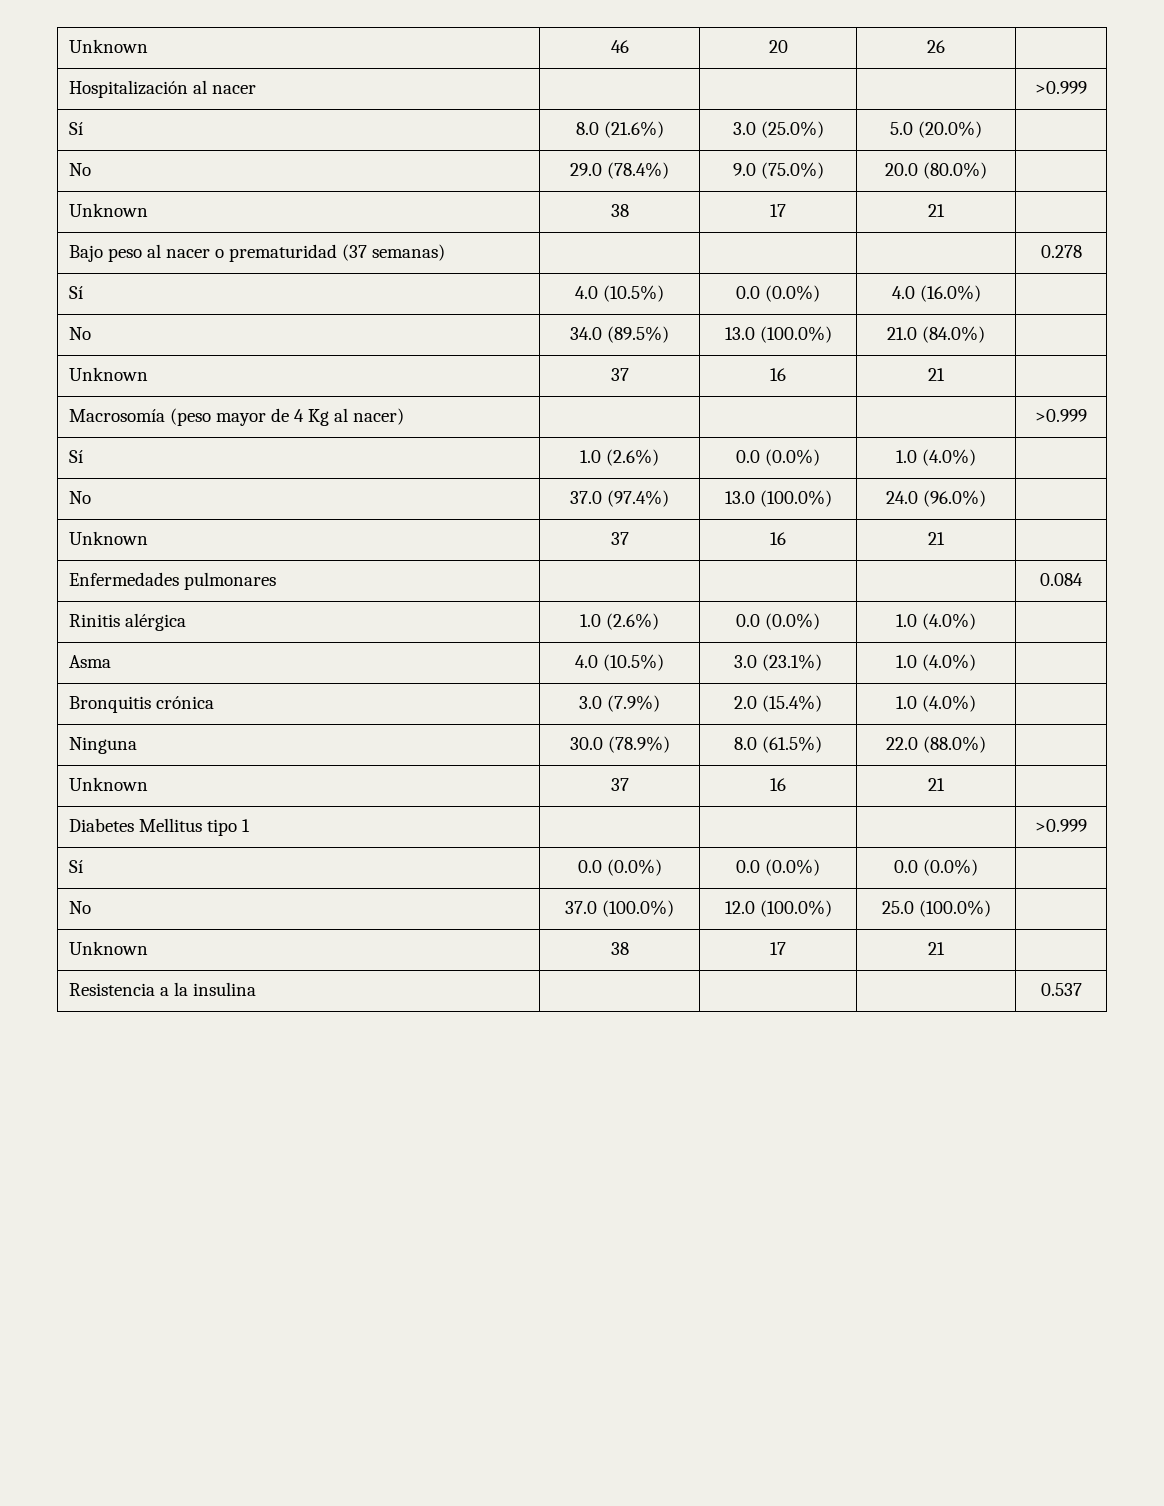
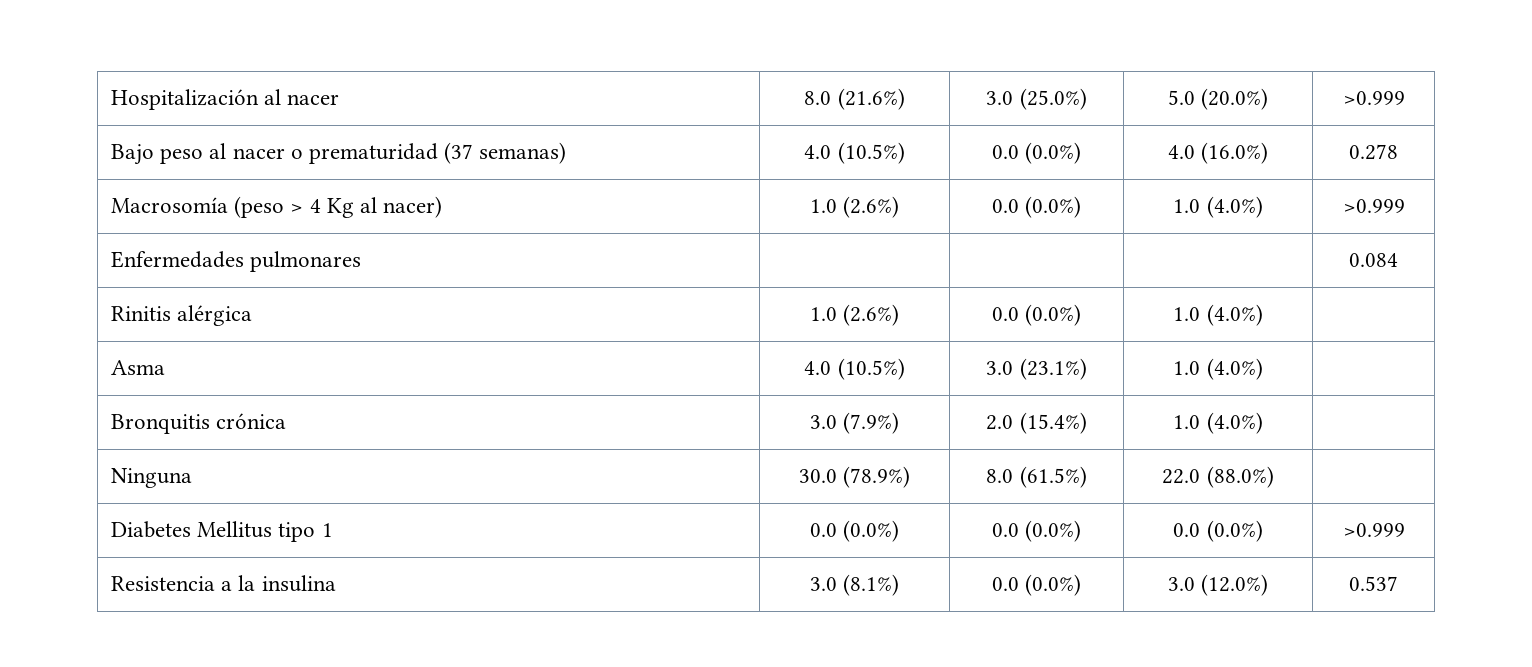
[69,39,149,53] [610,40,629,53] [768,40,788,53] [927,40,945,53] Unknown | 46 | 20 | 26 | // -> (110, 99) none
[1035,81,1087,94] [69,122,84,135] | | | >0.999 // Sí | -> (340, 99) none
[69,163,92,176] [570,162,669,179] [732,162,824,179] [885,162,987,179] [69,203,149,217] [610,204,629,217] [770,204,786,217] [928,204,945,217] // No | 29.0 (78.4%) | 9.0 (75.0%) | 20.0 (80.0%) | // Unknown | 38 | 17 | 21 | -> [1342,91,1405,105] >0.999
[1040,245,1082,258] [69,286,84,299] | | | 0.278 // Sí | -> (567, 153) none
[69,327,92,340] [570,326,669,343] [724,326,832,343] [887,326,985,343] [69,367,149,381] [610,368,629,381] [770,368,786,381] [928,368,945,381] // No | 34.0 (89.5%) | 13.0 (100.0%) | 21.0 (84.0%) | // Unknown | 37 | 16 | 21 | -> [1349,144,1398,160] 0.278
[216,408,290,426] mayor de -> [290,204,304,213] >
[1035,409,1087,422] [69,450,84,463] [580,449,659,466] [736,449,820,466] [896,449,976,466] [69,491,92,504] [570,490,669,507] [724,490,832,507] [886,490,986,507] [69,531,149,545] [610,532,629,545] [770,532,786,545] [928,532,945,545] | | | >0.999 // Sí | 1.0 (2.6%) | 0.0 (0.0%) | 1.0 (4.0%) | // No | 37.0 (97.4%) | 13.0 (100.0%) | 24.0 (96.0%) | // Unknown | 37 | 16 | 21 | -> [809,196,900,218] [991,196,1082,218] [1173,196,1263,218] [1342,199,1405,213] 1.0 (2.6%) | 0.0 (0.0%) | 1.0 (4.0%) | >0.999
[69,777,149,791] [610,778,629,791] [770,778,786,791] [928,778,945,791] // Unknown | 37 | 16 | 21 | -> (1274, 477) none
[1035,819,1087,832] [69,860,84,873] | | | >0.999 // Sí | -> (333, 530) none
[69,901,92,914] [565,900,674,917] [724,900,832,917] [881,900,991,917] [69,941,149,955] [610,942,629,955] [770,942,786,955] [928,942,945,955] [69,982,257,996] // No | 37.0 (100.0%) | 12.0 (100.0%) | 25.0 (100.0%) | // Unknown | 38 | 17 | 21 | // Resistencia a la insulina | | | -> [1342,523,1405,537] [110,575,336,592] [809,574,900,596] [991,574,1082,596] [1167,574,1269,596] >0.999 // Resistencia a la insulina | 3.0 (8.1%) | 0.0 (0.0%) | 3.0 (12.0%)

